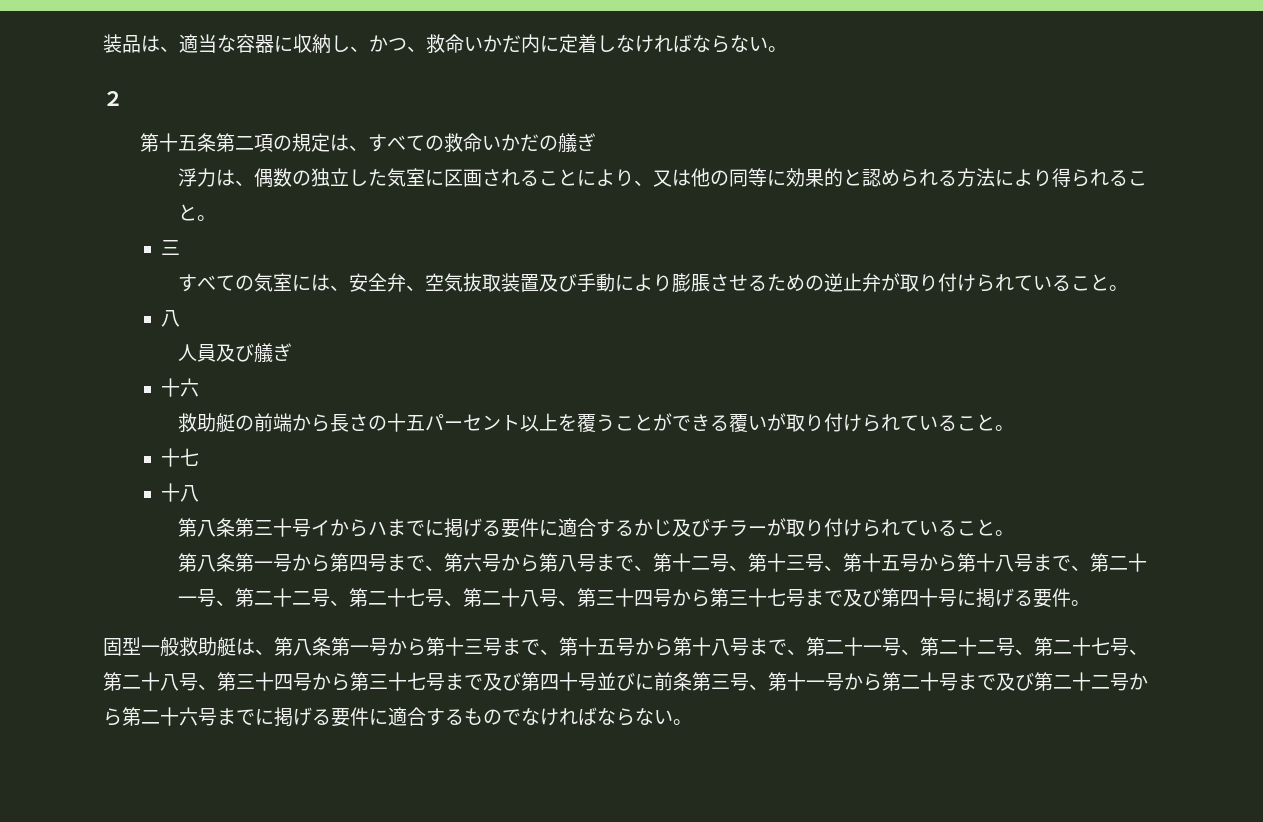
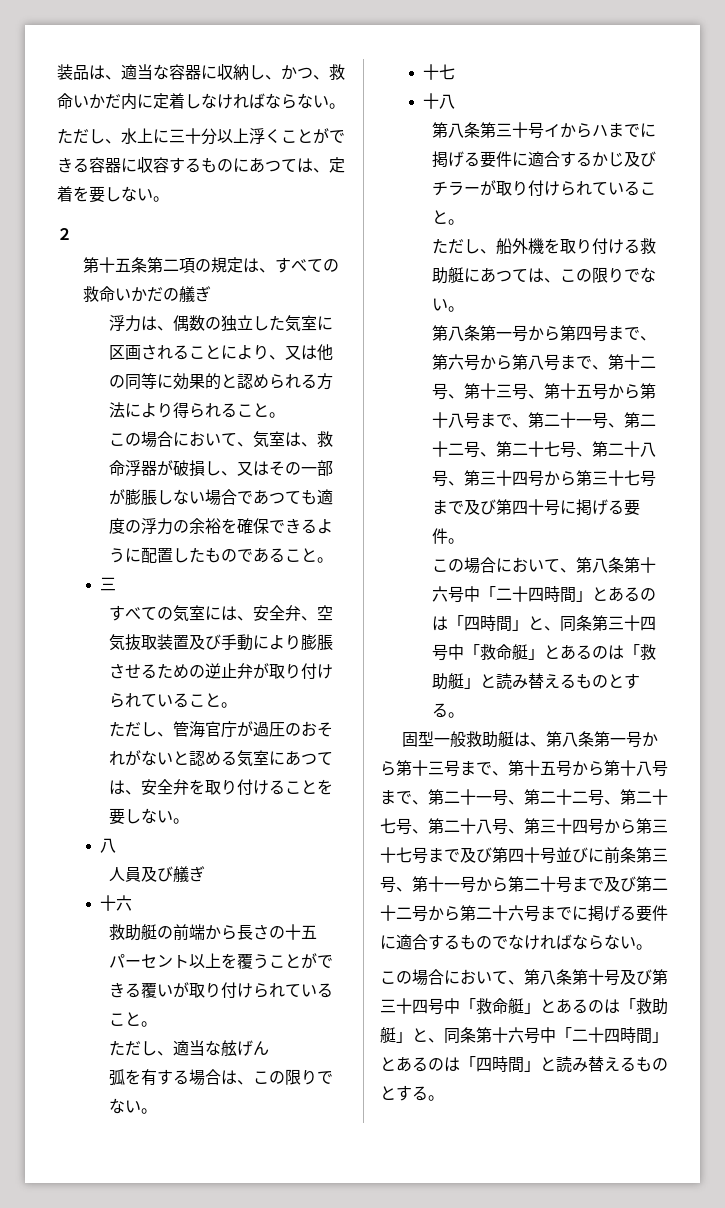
(787, 49) none -> [57,128,345,145] [57,157,345,173] [57,186,169,203] // ただし、水上に三十分以上浮くことができる容器に収容するものにあつては、定着を要しない。
(216, 218) none -> [108,431,333,448] [108,460,333,477] [108,489,333,506] [108,518,333,535] [108,547,333,563] // この場合において、気室は、救命浮器が破損し、又はその一部が膨脹しない場合であつても適度の浮力の余裕を確保できるように配置したものであること。
(1128, 288) none -> [108,721,333,737] [108,750,333,767] [108,779,333,796] [108,808,189,825] // ただし、管海官庁が過圧のおそれがないと認める気室にあつては、安全弁を取り付けることを要しない。
(1014, 428) none -> [108,1040,269,1057] [108,1069,333,1086] [108,1098,157,1114] // ただし、適当な舷げん // 弧を有する場合は、この限りでない。
(1014, 533) none -> [431,238,656,255] [431,267,656,284] [431,298,464,312] // ただし、船外機を取り付ける救助艇にあつては、この限りでない。
(1090, 603) none -> [431,557,656,574] [431,586,656,603] [431,615,656,632] [431,644,656,661] [431,673,640,690] [431,703,464,718] // この場合において、第八条第十六号中「二十四時間」とあるのは「四時間」と、同条第三十四号中「救命艇」とあるのは「救助艇」と読み替えるものとする。
(692, 722) none -> [380,969,668,986] [380,998,668,1015] [380,1027,668,1044] [380,1056,668,1073] [380,1085,444,1101] // この場合において、第八条第十号及び第三十四号中「救命艇」とあるのは「救助艇」と、同条第十六号中「二十四時間」とあるのは「四時間」と読み替えるものとする。

